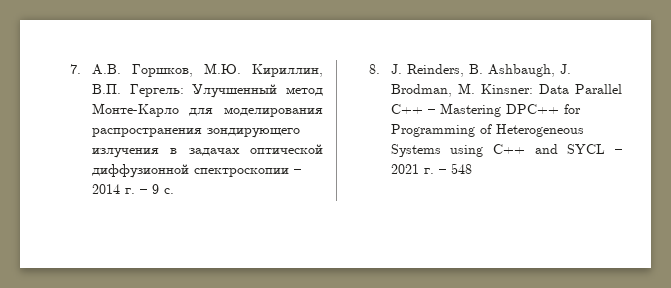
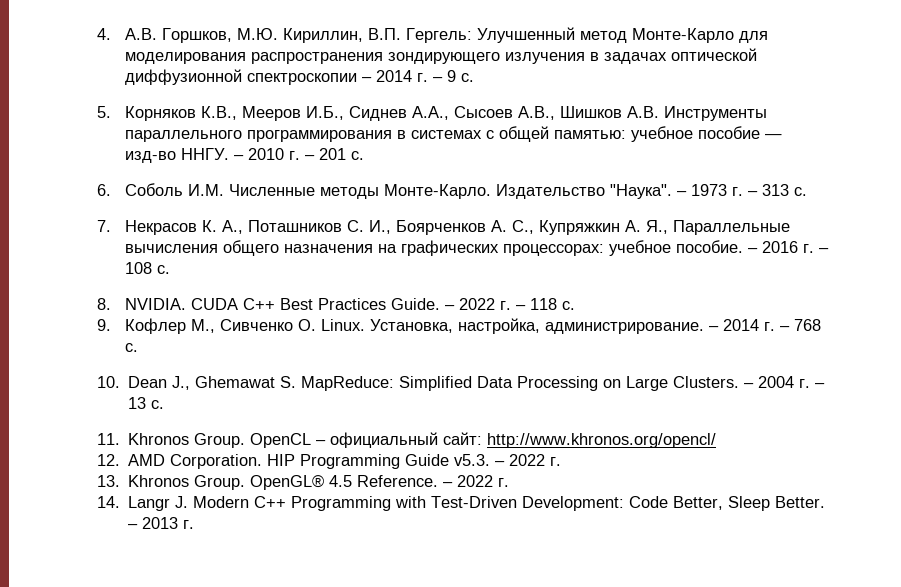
[70,64,82,74] 7. -> [96,28,111,40] 4.
[369,64,571,77] [390,83,622,97] [390,103,581,117] [390,124,584,137] [390,144,622,157] [390,163,472,174] 8. J. Reinders, B. Ashbaugh, J. Brodman, M. Kinsner: Data Parallel C++ – Mastering DPC++ for Programming of Heterogeneous Systems using C++ and SYCL – 2021 г. – 548 -> [96,106,768,121] [125,126,783,142] [125,148,365,163] [96,183,808,199] [96,220,791,235] [125,240,830,256] [125,262,171,274] [96,298,576,310] [96,318,822,334] [125,343,139,352] [96,376,825,391] [127,397,164,409] [96,432,716,448] [96,454,561,469] [96,475,509,490] [96,496,825,511] [127,517,194,529] 5. Корняков К.В., Мееров И.Б., Сиднев А.А., Сысоев А.В., Шишков А.В. Инструменты параллельного программирования в системах с общей памятью: учебное пособие — изд-во ННГУ. – 2010 г. – 201 с. // 6. Соболь И.М. Численные методы Монте-Карло. Издательство "Наука". – 1973 г. – 313 с. // 7. Некрасов К. А., Поташников С. И., Боярченков А. С., Купряжкин А. Я., Параллельные вычисления общего назначения на графических процессорах: учебное пособие. – 2016 г. – 108 с. // 8. NVIDIA. CUDA C++ Best Practices Guide. – 2022 г. – 118 с. // 9. Кофлер М., Сивченко О. Linux. Установка, настройка, администрирование. – 2014 г. – 768 с. // 10. Dean J., Ghemawat S. MapReduce: Simplified Data Processing on Large Clusters. – 2004 г. – 13 с. // 11. Khronos Group. OpenCL – официальный сайт: http://www.khronos.org/opencl/ // 12. AMD Corporation. HIP Programming Guide v5.3. – 2022 г. // 13. Khronos Group. OpenGL® 4.5 Reference. – 2022 г. // 14. Langr J. Modern C++ Programming with Test-Driven Development: Code Better, Sleep Better. – 2013 г.

